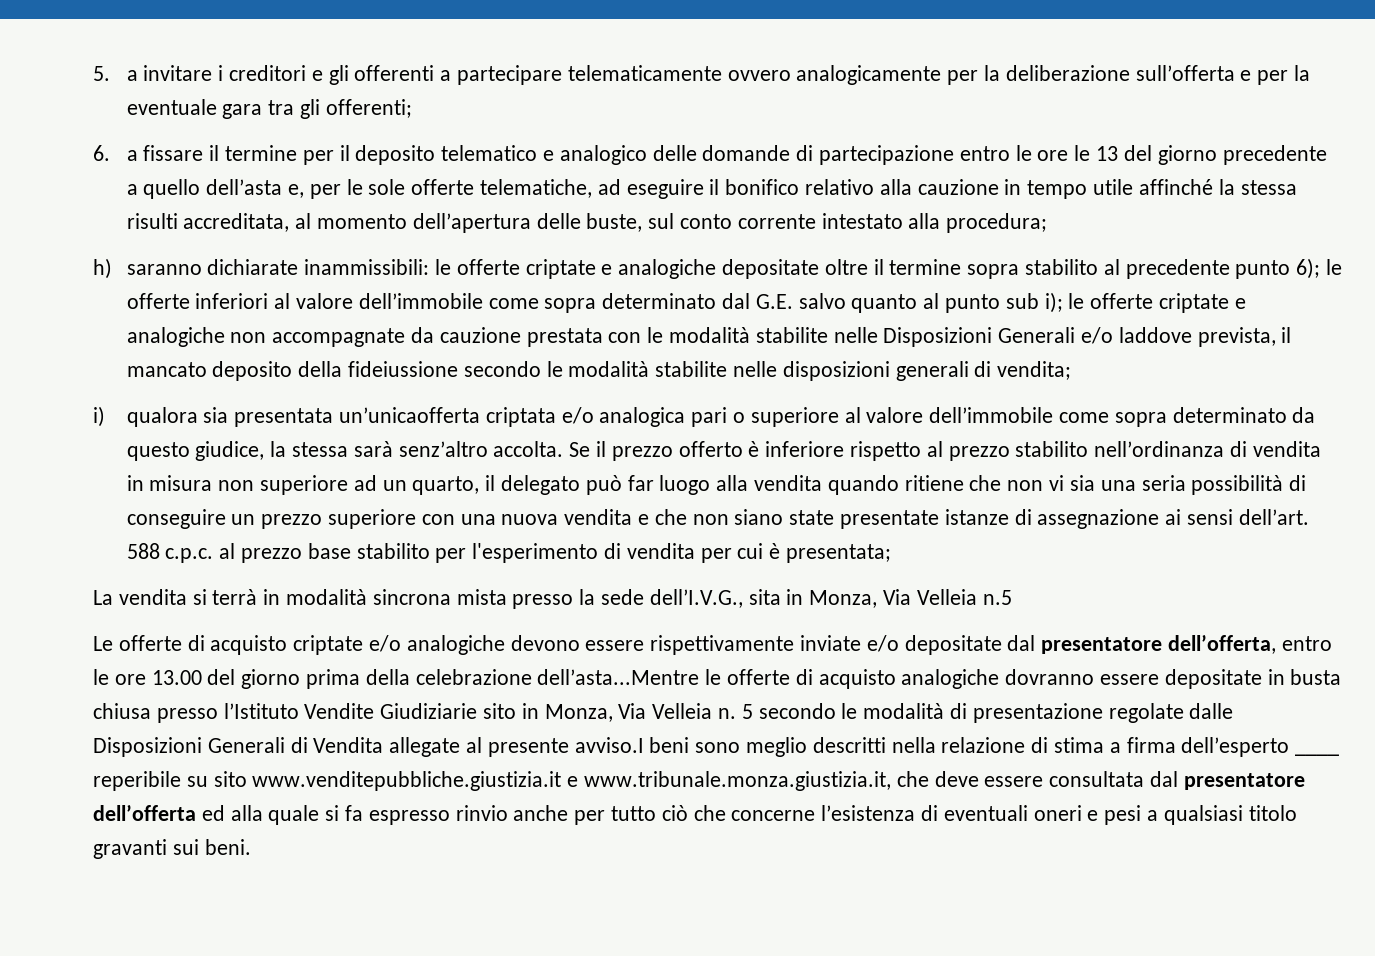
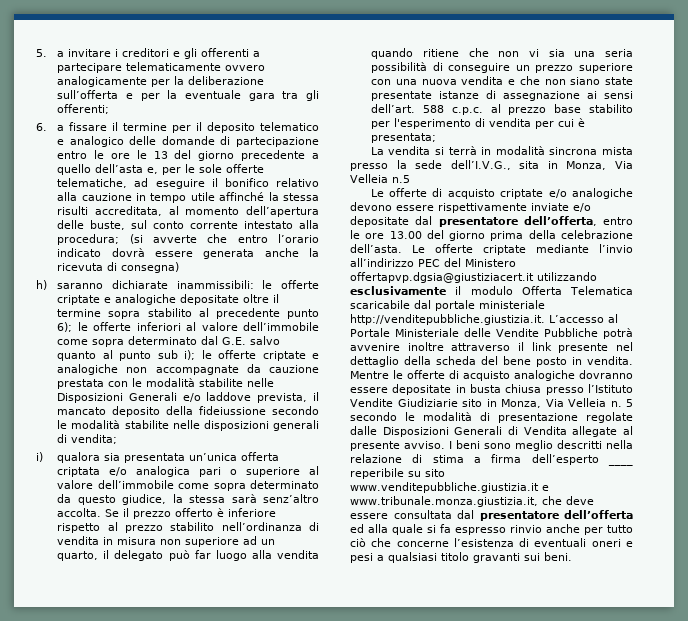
(1048, 223) none -> [129,234,319,244] [57,248,319,259] [57,262,180,273] (si avverte che entro l’orario indicato dovrà essere generata anche la ricevuta di consegna)
[339,407,481,423] un’unicaofferta -> [189,452,280,461] un’unica offerta
[537,669,700,685] dell’asta...Mentre -> [350,244,633,255] [350,258,516,267] [350,272,597,283] [350,286,634,295] [350,300,545,311] [350,314,618,325] [350,328,633,339] [350,342,633,353] [350,356,633,367] [350,371,389,379] dell’asta. Le offerte criptate mediante l’invio all’indirizzo PEC del Ministero offertapvp.dgsia@giustiziacert.it utilizzando esclusivamente il modulo Offerta Telematica scaricabile dal portale ministeriale http://venditepubbliche.giustizia.it. L’accesso al Portale Ministeriale delle Vendite Pubbliche potrà avvenire inoltre attraverso il link presente nel dettaglio della scheda del bene posto in vendita. Mentre
[574,737,644,753] avviso.I -> [404,441,452,449] avviso. I

